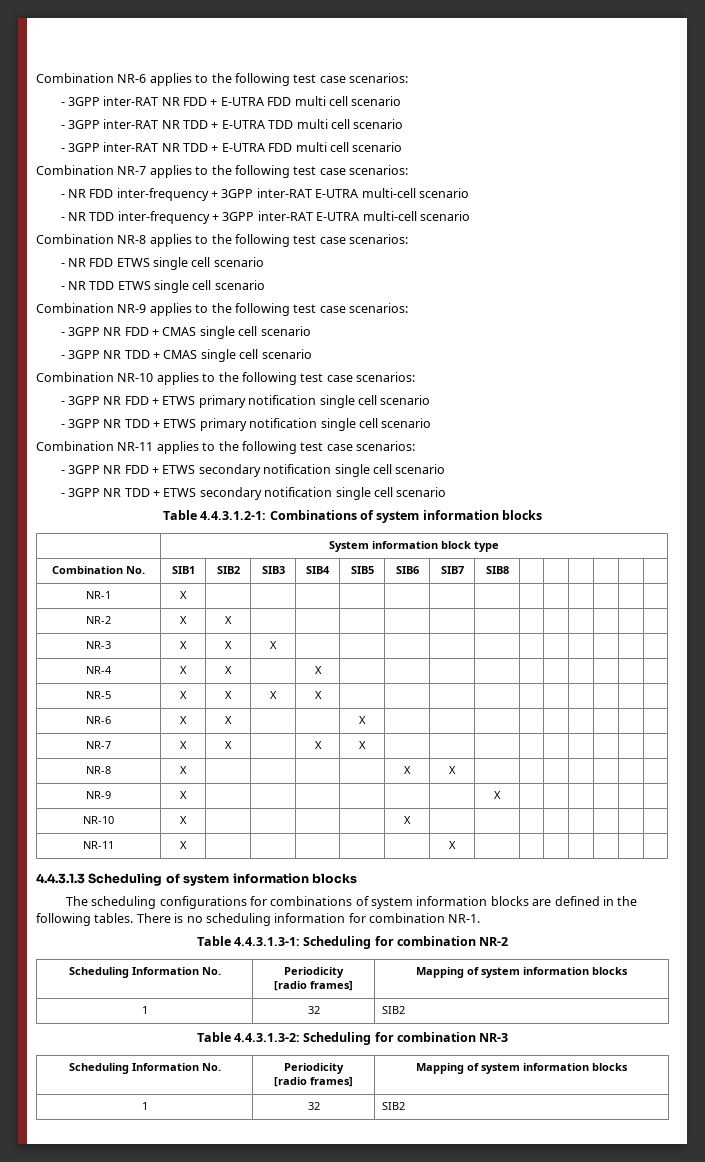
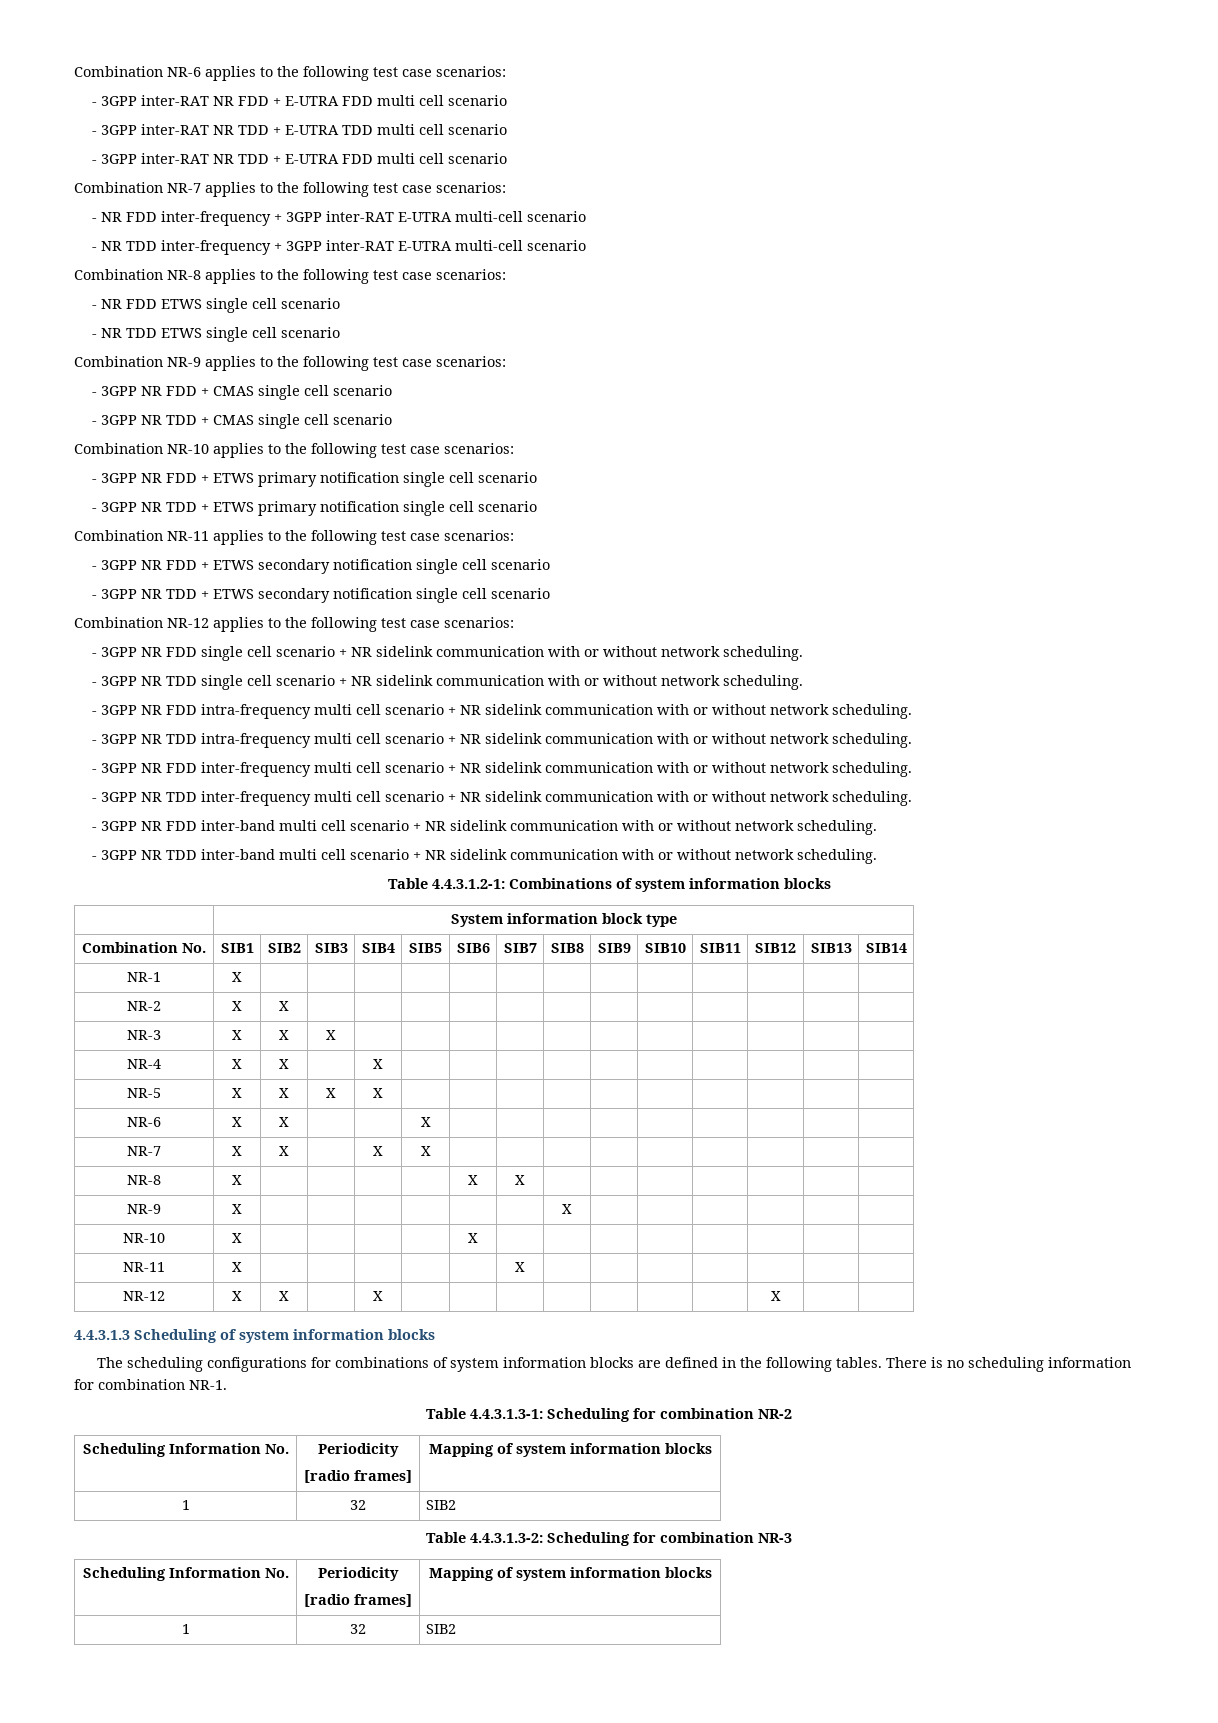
(447, 492) none -> [74,617,514,632] [91,646,803,661] [91,675,803,690] [91,704,912,719] [91,733,912,748] [91,762,912,777] [91,791,912,806] [91,820,877,835] [91,849,877,864] // Combination NR-12 applies to the following test case scenarios: // - 3GPP NR FDD single cell scenario + NR sidelink communication with or without network scheduling. // - 3GPP NR TDD single cell scenario + NR sidelink communication with or without network scheduling. // - 3GPP NR FDD intra-frequency multi cell scenario + NR sidelink communication with or without network scheduling. // - 3GPP NR TDD intra-frequency multi cell scenario + NR sidelink communication with or without network scheduling. // - 3GPP NR FDD inter-frequency multi cell scenario + NR sidelink communication with or without network scheduling. // - 3GPP NR TDD inter-frequency multi cell scenario + NR sidelink communication with or without network scheduling. // - 3GPP NR FDD inter-band multi cell scenario + NR sidelink communication with or without network scheduling. // - 3GPP NR TDD inter-band multi cell scenario + NR sidelink communication with or without network scheduling.
(509, 570) | | | | | -> [597,943,631,953] [644,943,686,953] [699,943,741,953] [755,943,796,953] [810,943,852,953] [865,943,907,953] SIB9 | SIB10 | SIB11 | SIB12 | SIB13 | SIB14
(456, 845) none -> [123,1291,165,1301] [232,1291,243,1301] [279,1291,289,1301] [373,1291,383,1301] [770,1291,781,1301] // NR-12 | X | X | | X | | | | | | | | X | |

